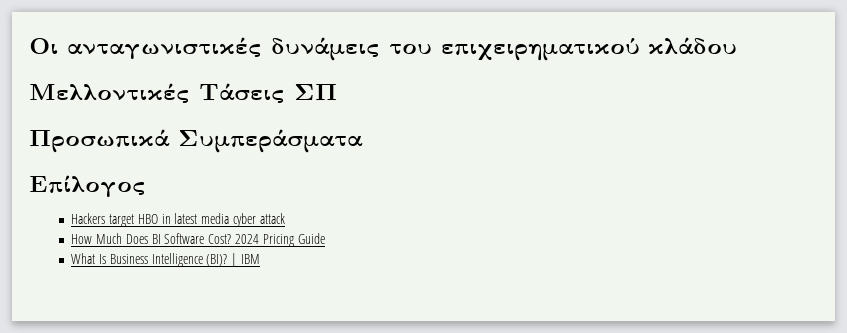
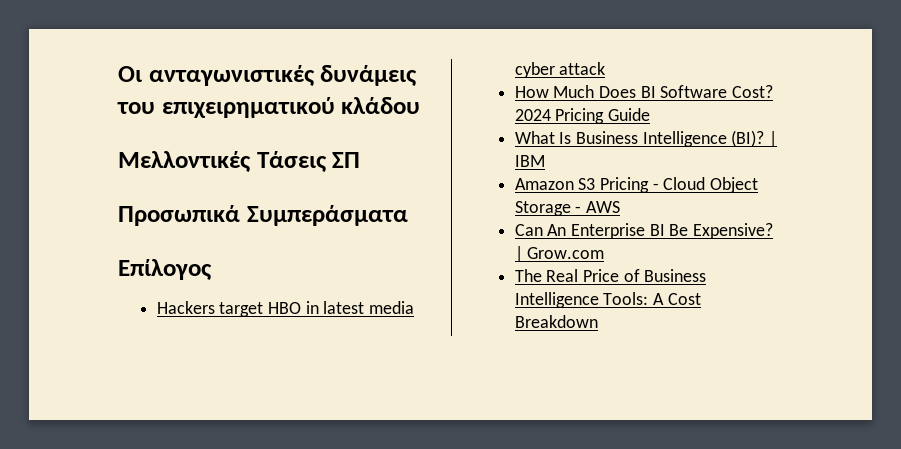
(261, 259) none -> [514,177,759,193] [514,201,621,216] [514,223,774,239] [514,246,605,262] [514,269,707,282] [514,292,701,308] [514,315,598,328] // Amazon S3 Pricing - Cloud Object Storage - AWS // Can An Enterprise BI Be Expensive? | Grow.com // The Real Price of Business Intelligence Tools: A Cost Breakdown

